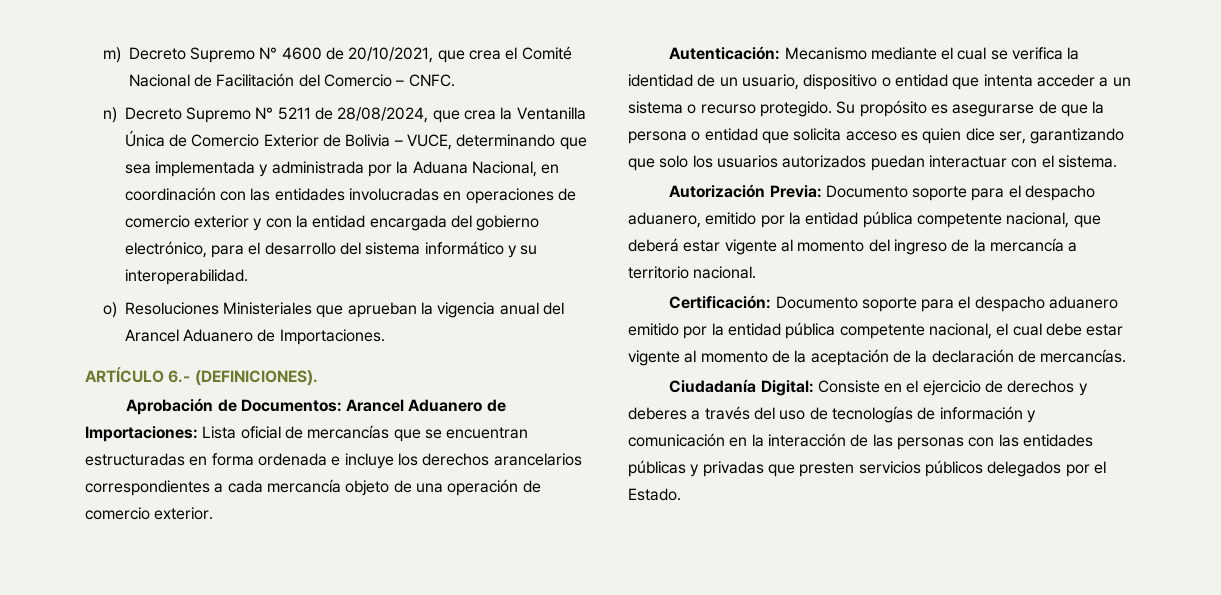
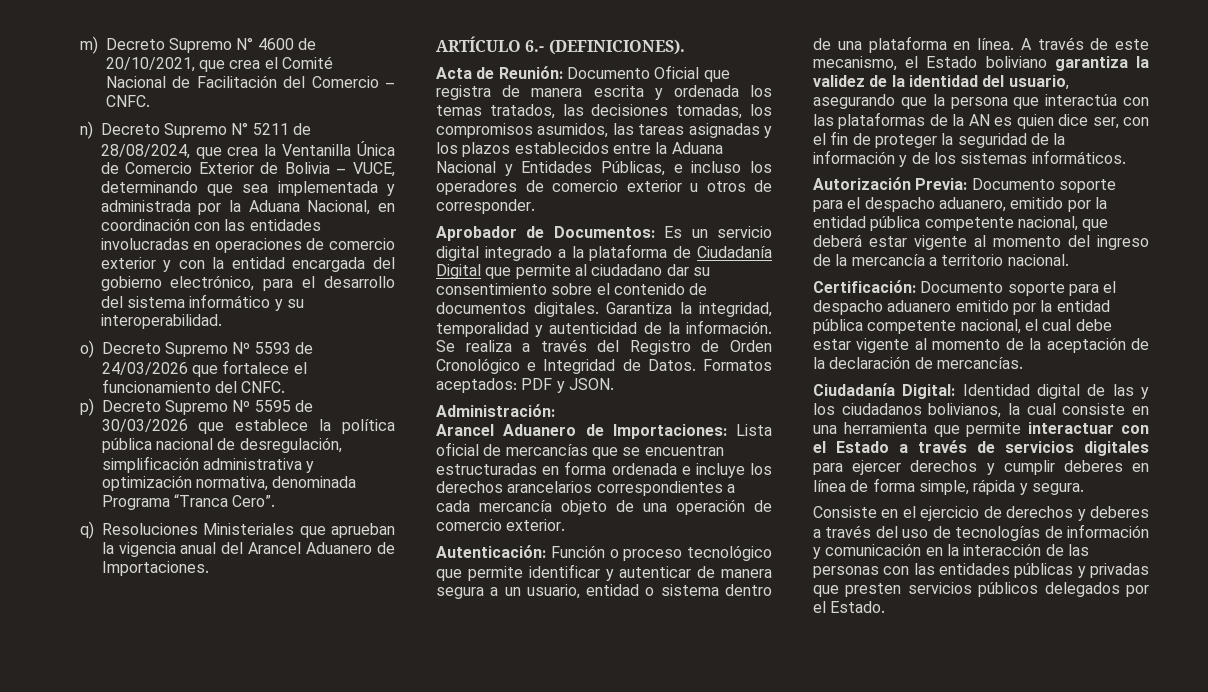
(117, 310) none -> [101,342,313,357] [101,360,307,377] [101,379,286,393] [79,398,313,416] [101,419,395,434] [101,437,342,453] [101,456,315,473] [101,475,357,491] [101,494,276,510] [79,521,94,539] Decreto Supremo Nº 5593 de 24/03/2026 que fortalece el funcionamiento del CNFC. // p) Decreto Supremo Nº 5595 de 30/03/2026 que establece la política pública nacional de desregulación, simplificación administrativa y optimización normativa, denominada Programa “Tranca Cero”. // q)
[126,398,342,415] Aprobación de Documentos: -> [436,65,730,82] [436,85,772,100] [436,104,772,119] [436,123,772,138] [436,142,723,157] [436,161,772,176] [436,180,772,195] [436,199,535,214] [436,226,772,241] [436,244,772,261] [436,264,710,279] [436,283,708,295] [436,302,772,317] [436,320,772,337] [436,339,772,355] [436,358,772,374] [436,378,614,393] [436,404,555,417] Acta de Reunión: Documento Oficial que registra de manera escrita y ordenada los temas tratados, las decisiones tomadas, los compromisos asumidos, las tareas asignadas y los plazos establecidos entre la Aduana Nacional y Entidades Públicas, e incluso los operadores de comercio exterior u otros de corresponder. // Aprobador de Documentos: Es un servicio digital integrado a la plataforma de Ciudadanía Digital que permite al ciudadano dar su consentimiento sobre el contenido de documentos digitales. Garantiza la integridad, temporalidad y autenticidad de la información. Se realiza a través del Registro de Orden Cronológico e Integridad de Datos. Formatos aceptados: PDF y JSON. // Administración: //
[784,47,1080,60] [628,74,1131,90] [628,100,1105,117] [628,128,1125,144] [628,155,1117,171] Mecanismo mediante el cual se verifica la identidad de un usuario, dispositivo o entidad que intenta acceder a un sistema o recurso protegido. Su propósito es asegurarse de que la persona o entidad que solicita acceso es quien dice ser, garantizando que solo los usuarios autorizados puedan interactuar con el sistema. -> [550,545,772,561] [436,564,772,581] [436,584,772,599] [813,36,1149,53] [813,56,1149,71] [813,75,1069,90] [813,94,1149,109] [813,112,1149,129] [813,131,1066,148] [813,150,1126,167] Función o proceso tecnológico que permite identificar y autenticar de manera segura a un usuario, entidad o sistema dentro de una plataforma en línea. A través de este mecanismo, el Estado boliviano garantiza la validez de la identidad del usuario, asegurando que la persona que interactúa con las plataformas de la AN es quien dice ser, con el fin de proteger la seguridad de la información y de los sistemas informáticos.
(814, 388) none -> [962,384,1149,399] [813,403,1149,418] [813,422,1149,437] [813,440,1149,456] [813,460,1149,475] [813,478,1084,495] Identidad digital de las y los ciudadanos bolivianos, la cual consiste en una herramienta que permite interactuar con el Estado a través de servicios digitales para ejercer derechos y cumplir deberes en línea de forma simple, rápida y segura. //

